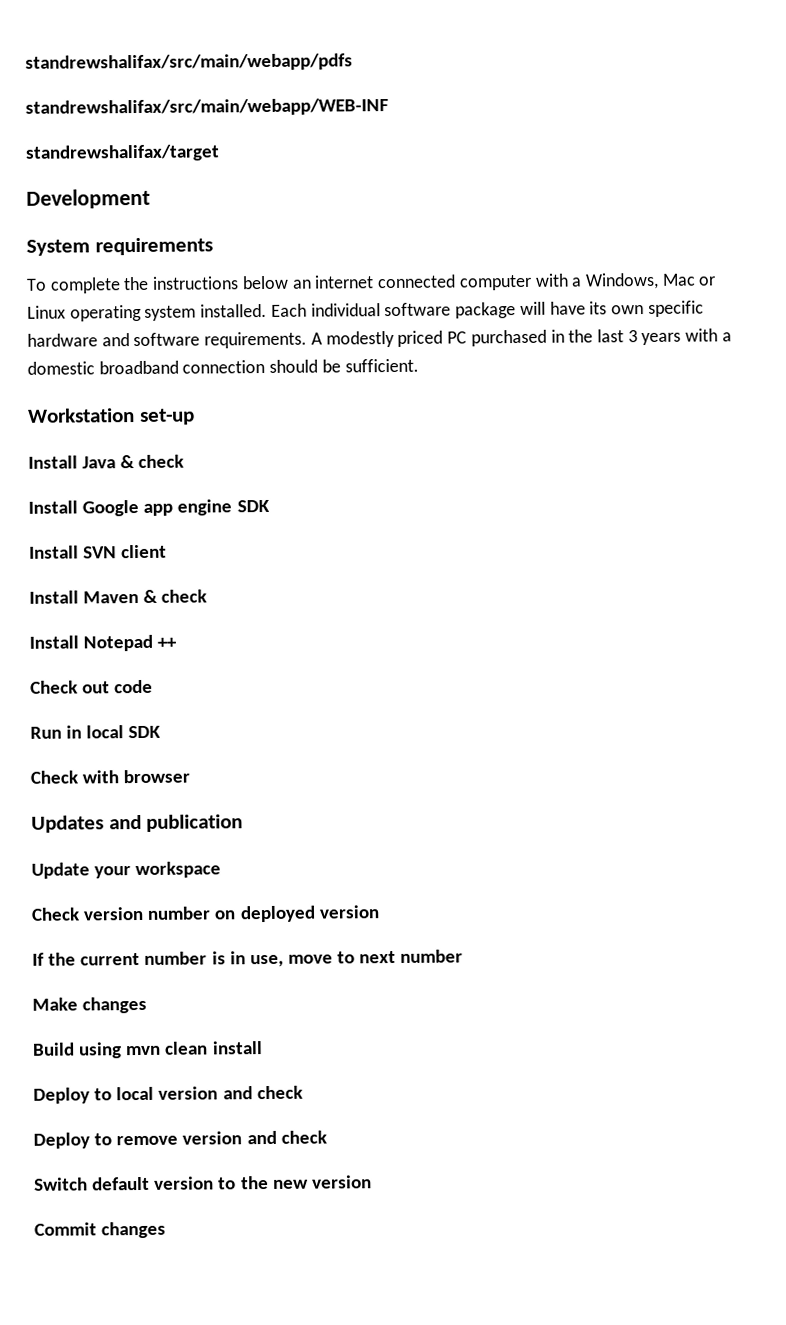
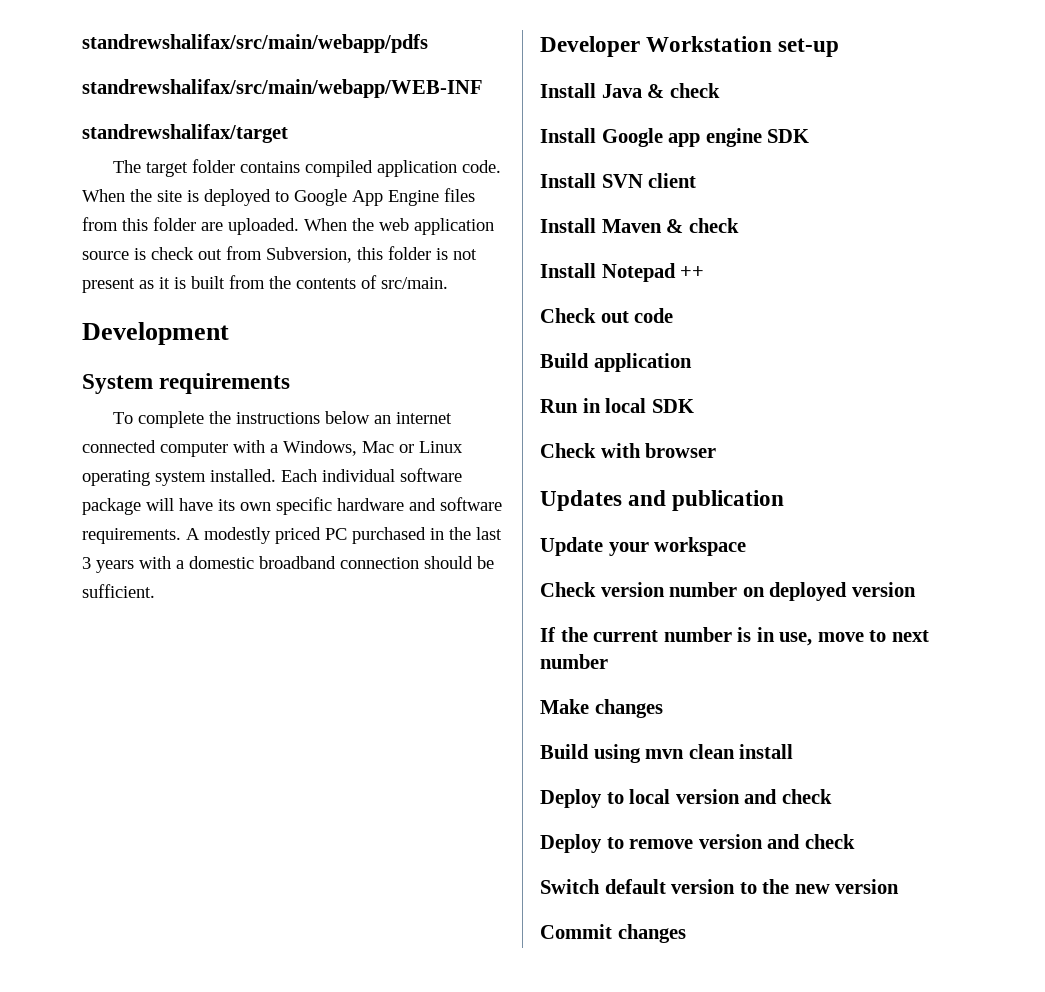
(220, 153) none -> [113,159,502,177] [82,188,475,206] [82,217,494,235] [82,246,477,263] [82,275,448,293] // The target folder contains compiled application code. When the site is deployed to Google App Engine files from this folder are uploaded. When the web application source is check out from Subversion, this folder is not present as it is built from the contents of src/main.
(419, 365) none -> [540,36,640,57] Developer
(154, 686) none -> [540,353,692,372] // Build application

